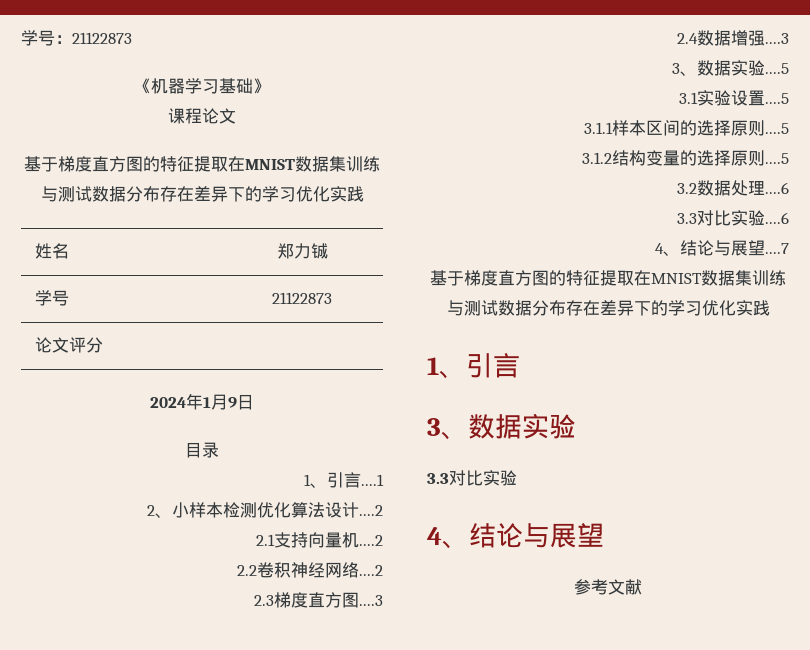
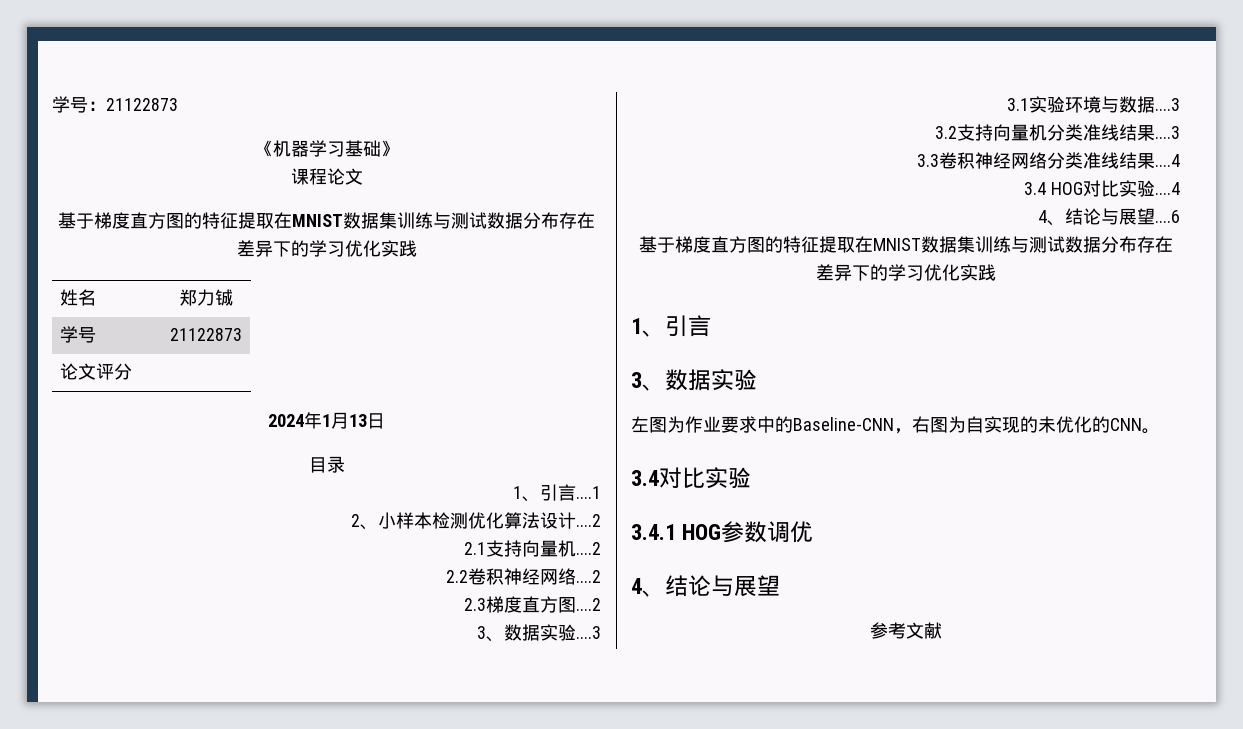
[228,397,237,408] 9 -> [349,414,367,427] 13
[359,595,383,606] [677,30,789,46] [672,60,789,76] ....3 // 2.4数据增强....3 // 3、数据实验....5 -> [576,598,601,611] [477,624,601,642] ....2 // 3、数据实验....3
[731,90,789,106] [584,120,789,136] [582,150,789,166] [677,180,789,196] [677,210,789,226] [655,240,789,256] 设置....5 // 3.1.1样本区间的选择原则....5 // 3.1.2结构变量的选择原则....5 // 3.2数据处理....6 // 3.3对比实验....6 // 4、结论与展望....7 -> [1065,96,1180,113] [935,124,1180,141] [917,152,1180,169] [1024,180,1180,197] [1038,208,1180,226] 环境与数据....3 // 3.2支持向量机分类准线结果....3 // 3.3卷积神经网络分类准线结果....4 // 3.4 HOG对比实验....4 // 4、结论与展望....6
[427,470,517,486] 3.3对比实验 -> [631,416,1160,434] [631,467,751,489] [631,521,814,543] 左图为作业要求中的Baseline-CNN，右图为自实现的未优化的CNN。 // 3.4对比实验 // 3.4.1 HOG参数调优

